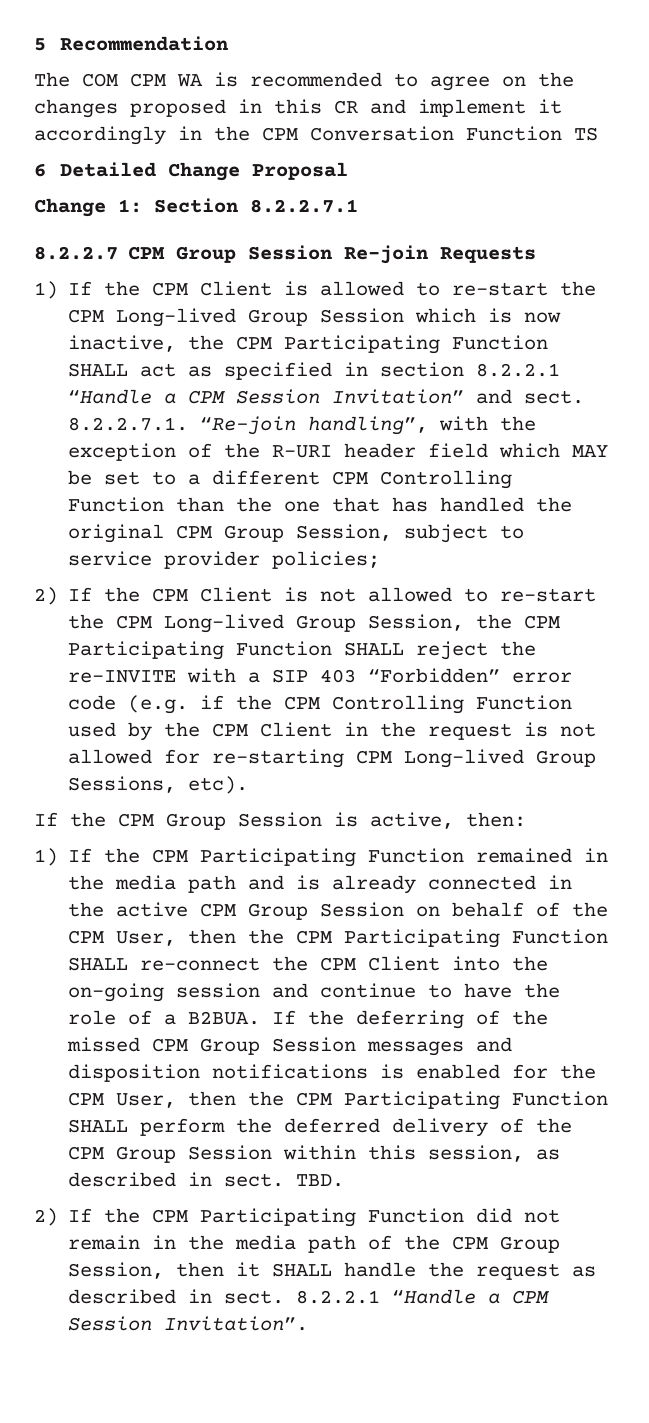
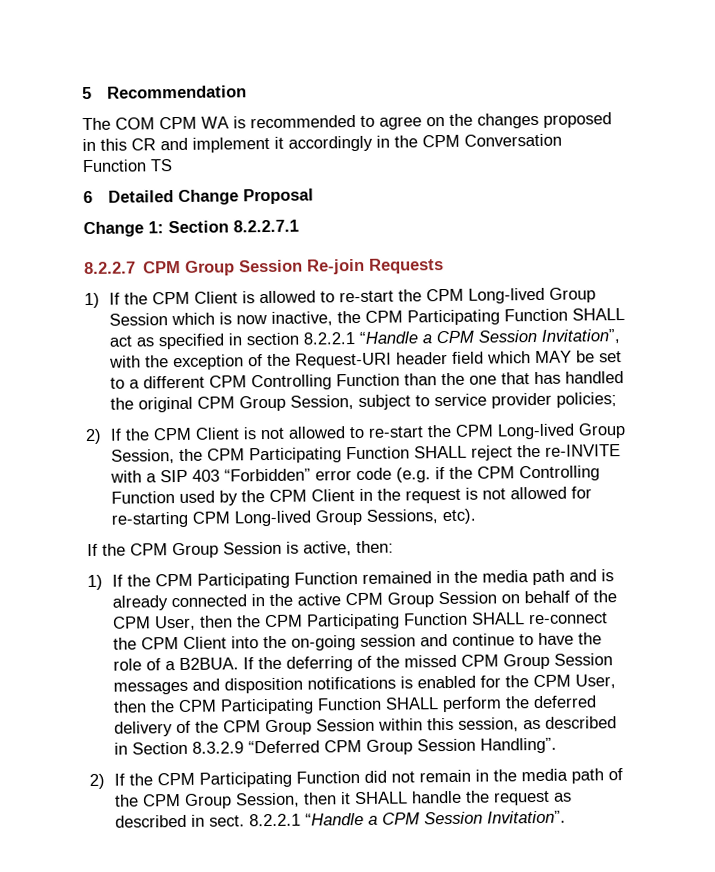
[332,389,585,404] [68,416,429,435] Invitation” and sect. 8.2.2.7.1. “Re-join handling”, -> [540,329,620,344] Invitation”,
[272,445,333,458] R-URI -> [294,352,392,369] Request-URI
[224,1173,345,1187] sect. TBD. -> [131,737,557,755] Section 8.3.2.9 “Deferred CPM Group Session Handling”.

